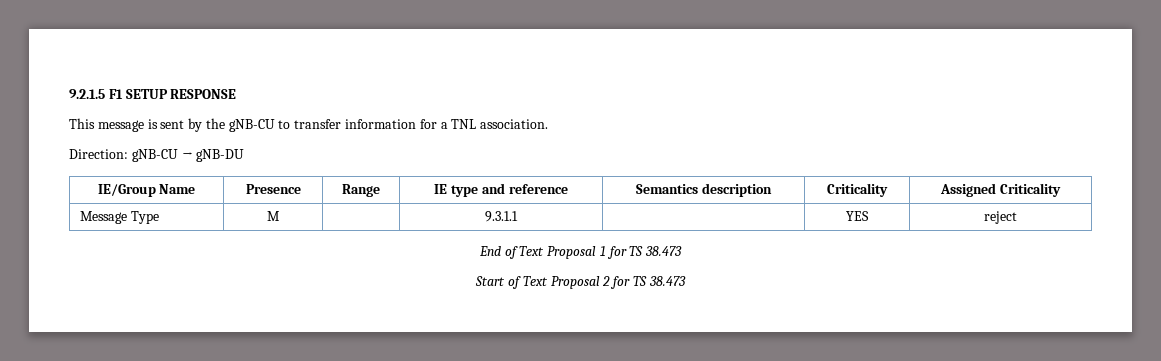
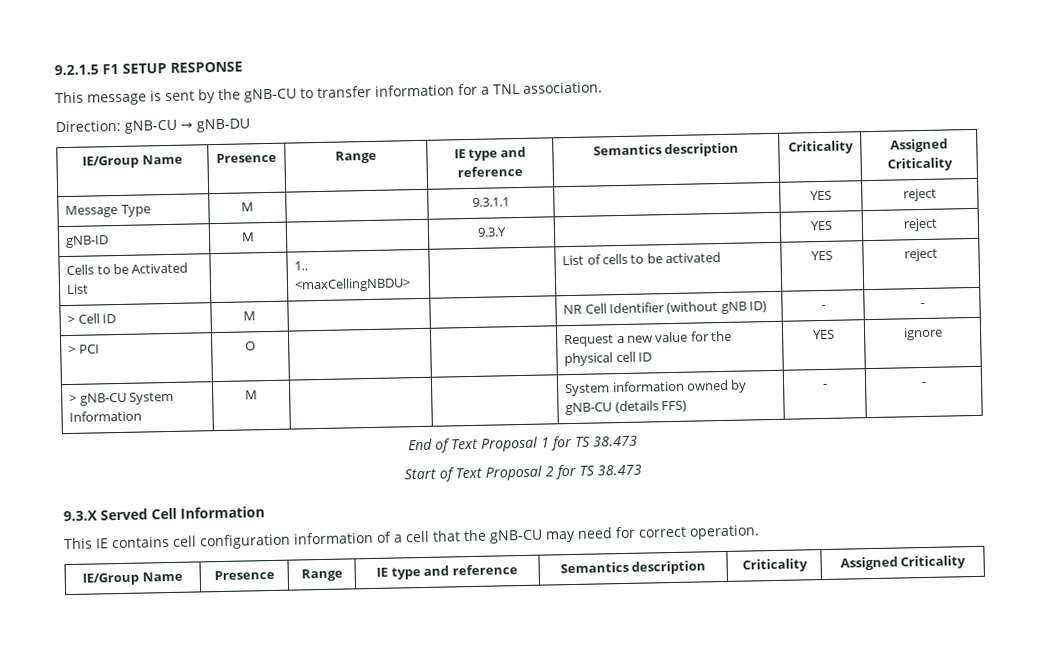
(1017, 217) none -> [65,235,110,249] [241,232,255,242] [477,227,507,237] [810,220,833,231] [903,217,938,232] [66,262,189,276] [66,283,90,295] [294,261,309,271] [294,277,412,293] [562,251,722,266] [811,250,833,261] [904,247,938,262] [67,313,116,325] [243,311,256,321] [563,301,768,315] [820,304,826,310] [919,302,925,308] [68,344,100,355] [245,341,256,351] [564,330,733,348] [564,351,652,367] [813,329,835,340] [902,326,943,341] [69,391,174,406] [69,410,143,422] [245,390,258,400] [565,379,748,397] [565,400,687,416] [822,383,828,389] [921,381,927,387] // gNB-ID | M | | 9.3.Y | | YES | reject // Cells to be Activated List | | 1.. <maxCellingNBDU> | | List of cells to be activated | YES | reject // > Cell ID | M | | | NR Cell Identifier (without gNB ID) | - | - // > PCI | O | | | Request a new value for the physical cell ID | YES | ignore // > gNB-CU System Information | M | | | System information owned by gNB-CU (details FFS) | - | -
(686, 281) none -> [63,506,265,522] [63,524,760,550] [82,571,183,586] [213,569,275,581] [300,568,343,582] [376,564,518,580] [559,560,707,575] [741,558,808,573] [839,555,967,571] // 9.3.X Served Cell Information // This IE contains cell configuration information of a cell that the gNB-CU may need for correct operation. // IE/Group Name | Presence | Range | IE type and reference | Semantics description | Criticality | Assigned Criticality

